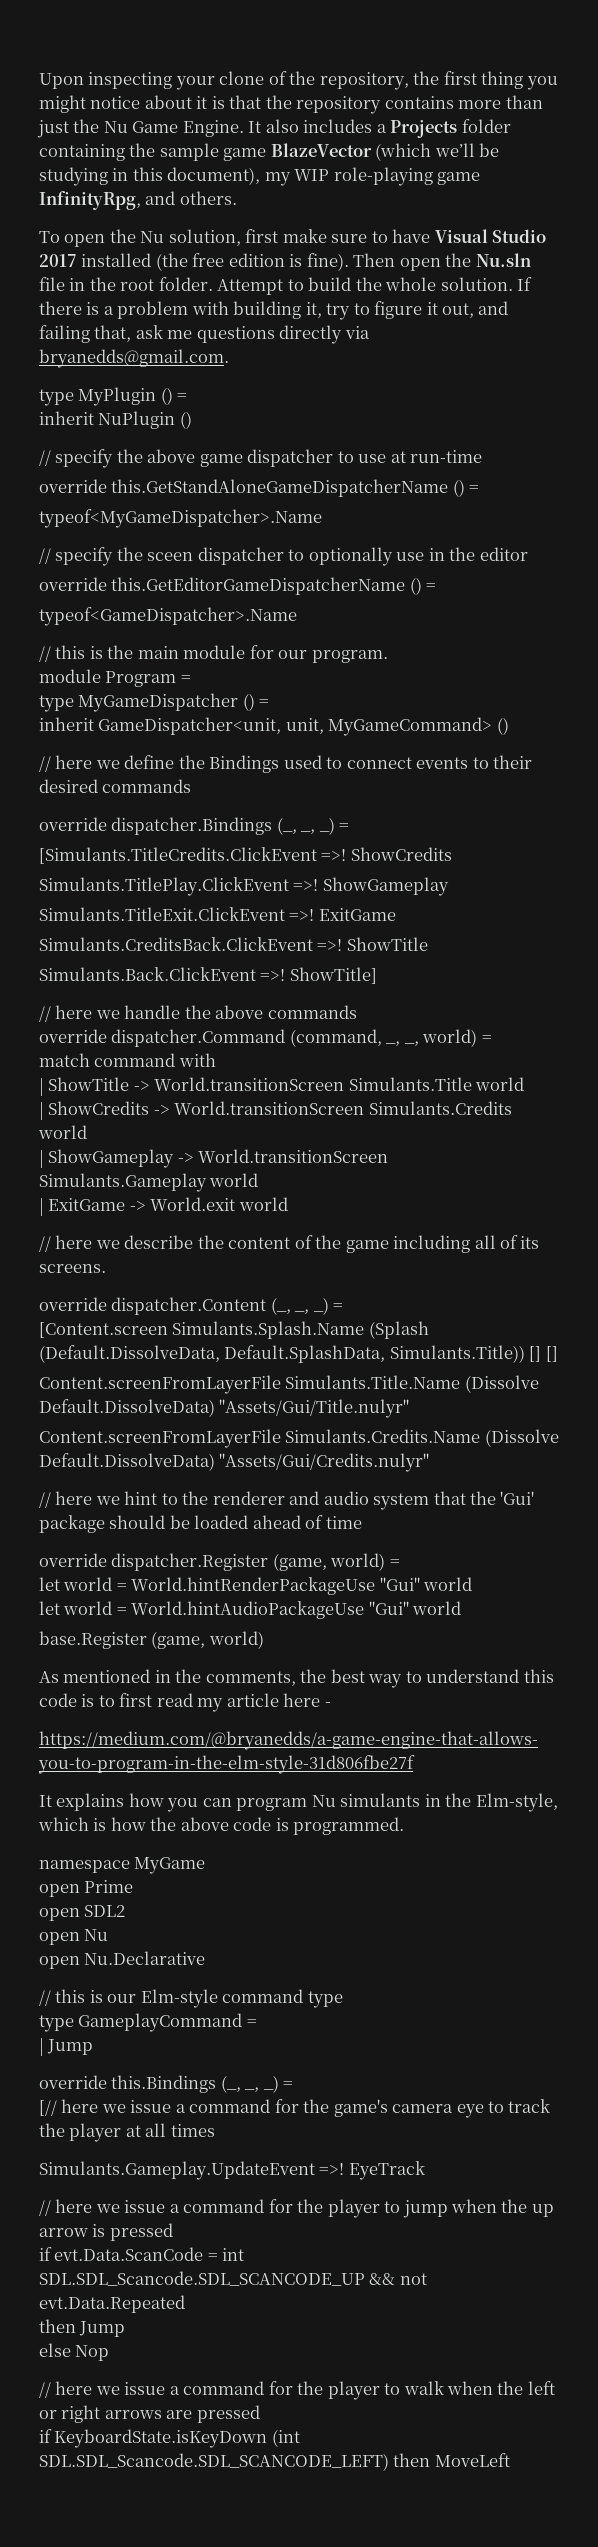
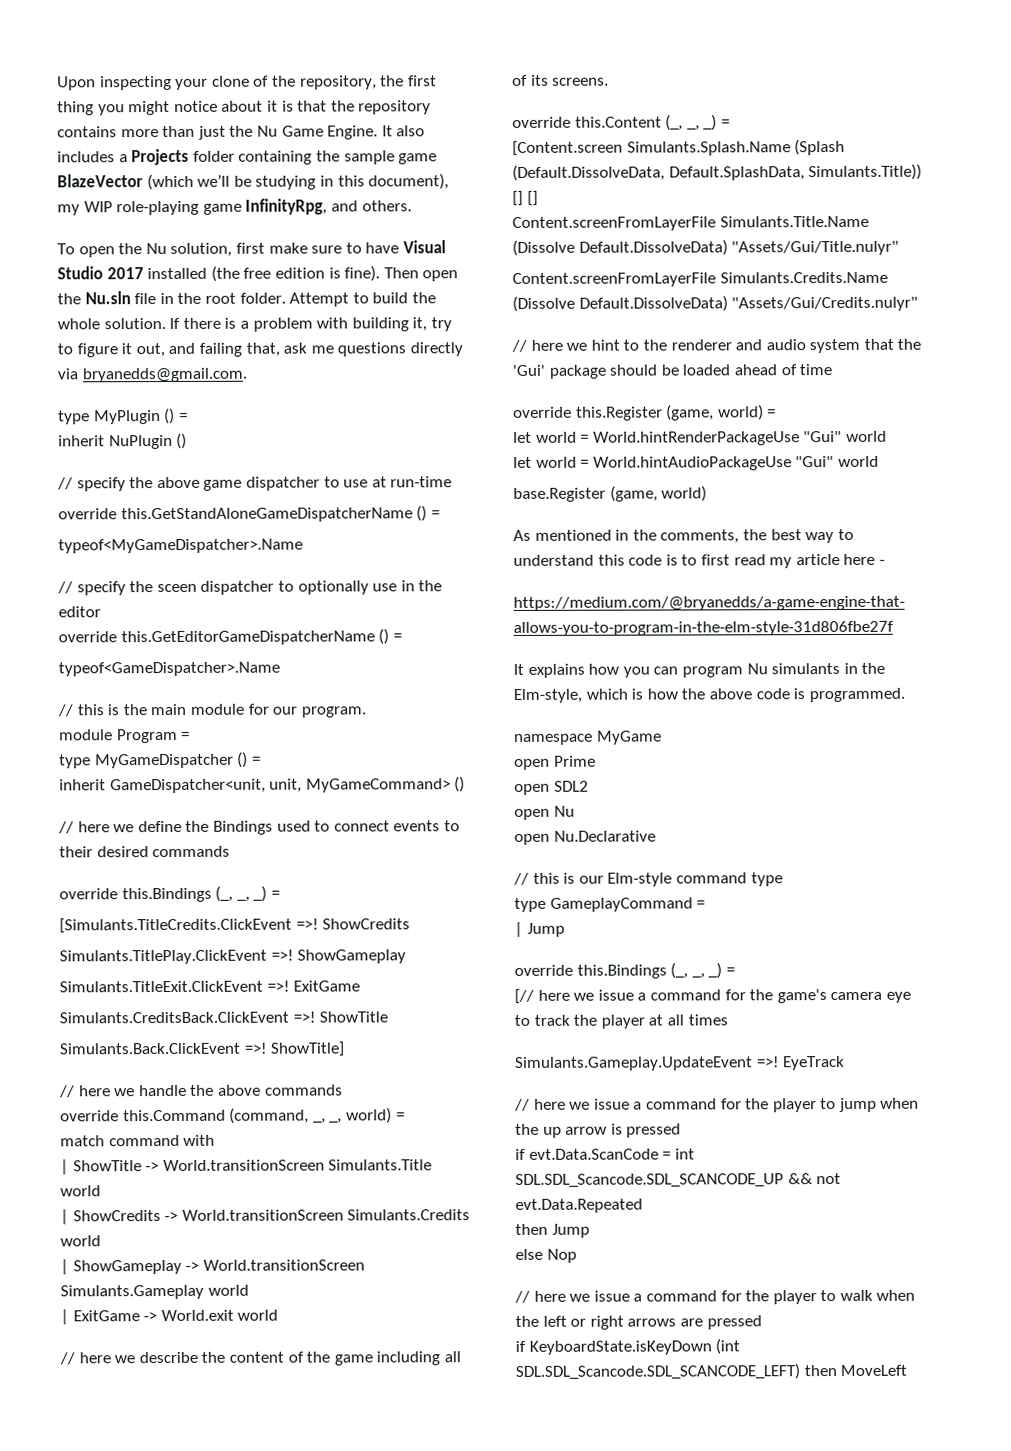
[111,817,273,835] dispatcher.Bindings -> [121,887,212,903] this.Bindings
[111,1029,286,1047] dispatcher.Command -> [122,1109,226,1122] this.Command
[111,1297,267,1315] dispatcher.Content -> [574,116,662,128] this.Content
[111,1553,269,1571] dispatcher.Register -> [575,406,663,421] this.Register

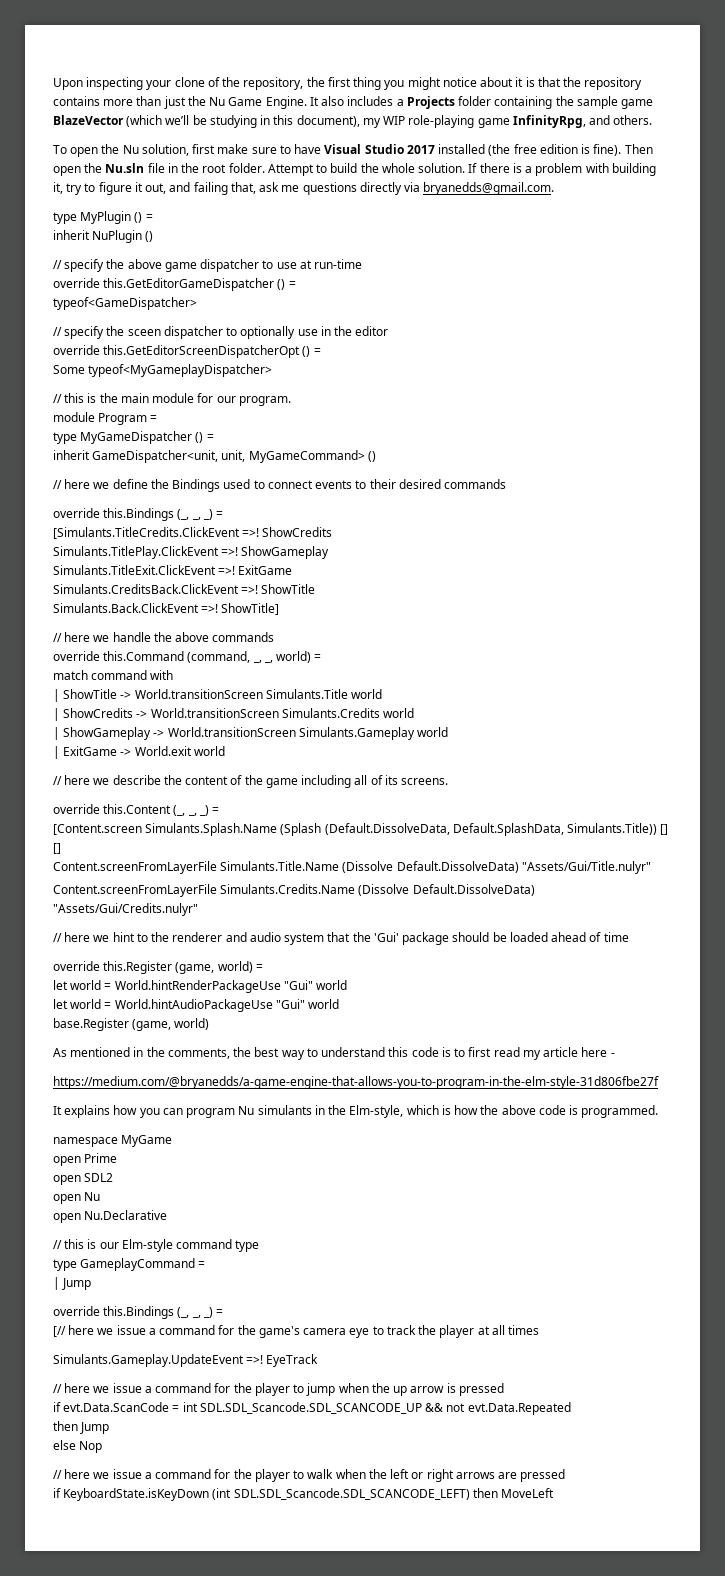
[120,505,440,523] [58,538,303,554] this.GetStandAloneGameDispatcherName () = // typeof<MyGameDispatcher>.Name -> [103,278,296,291] [53,297,197,310] this.GetEditorGameDispatcher () = // typeof<GameDispatcher>
[120,628,402,646] [58,661,280,677] this.GetEditorGameDispatcherName () = // typeof<GameDispatcher>.Name -> [103,345,321,358] [53,364,273,377] this.GetEditorScreenDispatcherOpt () = // Some typeof<MyGameplayDispatcher>

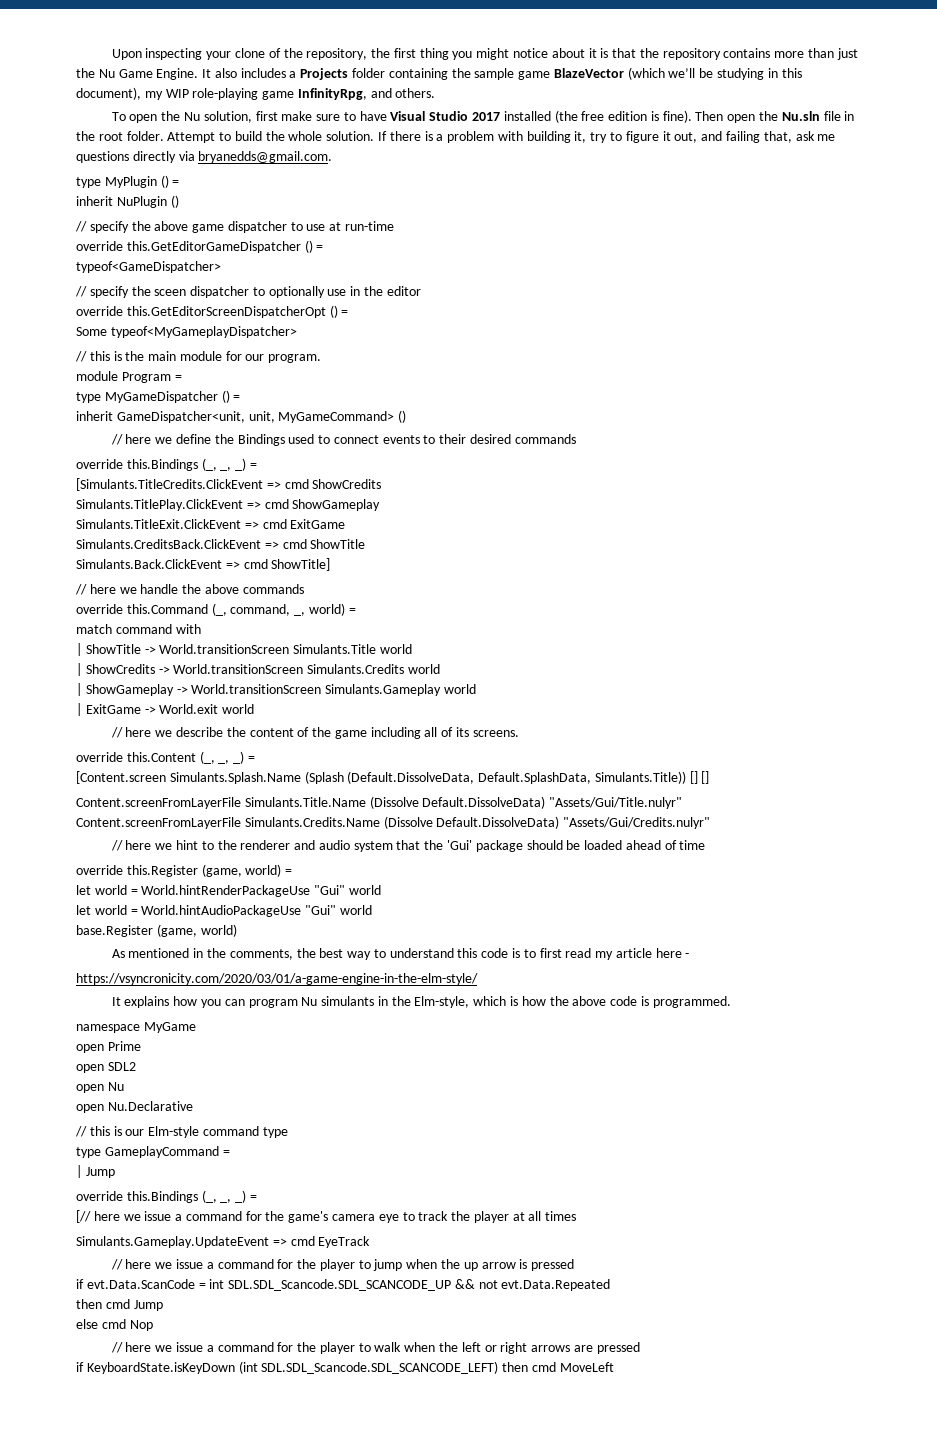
[242,528,260,537] =>! -> [266,479,309,489] => cmd
[221,547,239,556] =>! -> [246,499,289,509] => cmd
[218,566,236,575] =>! -> [244,519,287,529] => cmd
[241,585,259,594] =>! -> [264,539,307,549] => cmd
[201,604,219,613] =>! -> [225,559,268,569] => cmd
[187,651,262,663] (command, _, -> [211,603,291,616] (_, command,
[53,1076,659,1089] https://medium.com/@bryanedds/a-game-engine-that-allows-you-to-program-in-the-elm-style-31d806fbe27f -> [76,973,478,985] https://vsyncronicity.com/2020/03/01/a-game-engine-in-the-elm-style/
[246,1355,264,1364] =>! -> [272,1236,315,1246] => cmd
(78, 1426) none -> [105,1299,130,1309] cmd
(76, 1445) none -> [101,1319,126,1329] cmd
(498, 1493) none -> [531,1362,556,1372] cmd

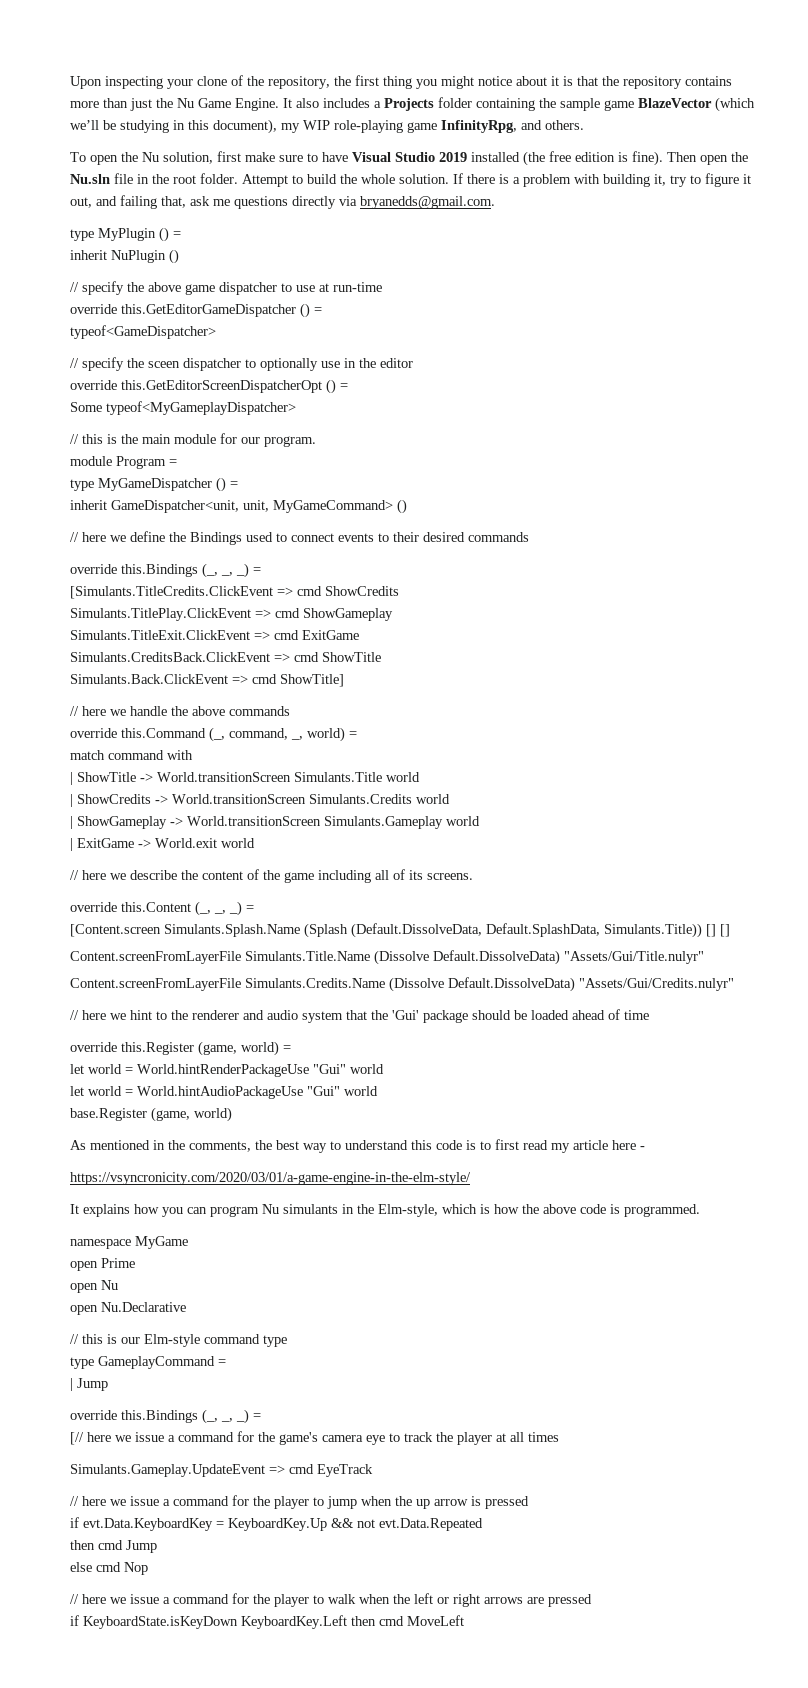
[471,112,500,121] 2017 -> [439,152,467,162] 2019
[76,1062,136,1073] // open SDL2 -> (135, 1263) none
[86,1279,452,1291] evt.Data.ScanCode = int SDL.SDL_Scancode.SDL_SCANCODE_UP -> [83,1518,327,1531] evt.Data.KeyboardKey = KeyboardKey.Up
[238,1361,499,1374] (int SDL.SDL_Scancode.SDL_SCANCODE_LEFT) -> [241,1615,347,1629] KeyboardKey.Left

